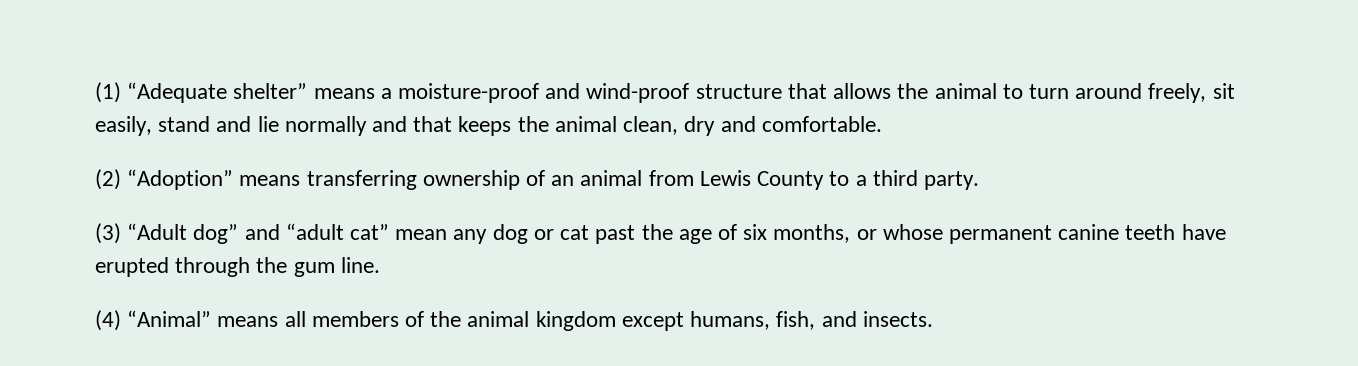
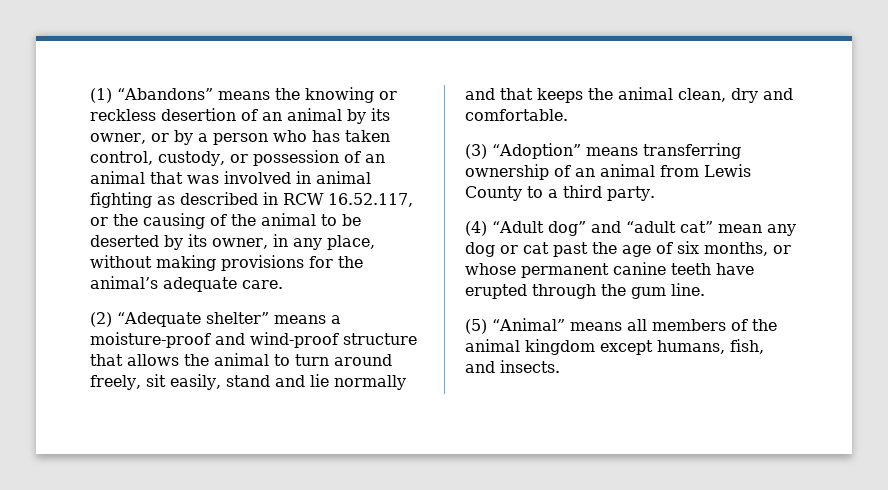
(121, 92) none -> [117,87,397,103] [90,108,390,124] [90,130,390,145] [90,150,385,166] [90,171,371,184] [90,192,413,208] [90,213,361,229] [90,234,375,250] [90,255,363,271] [90,276,283,292] [90,312,112,327] “Abandons” means the knowing or reckless desertion of an animal by its owner, or by a person who has taken control, custody, or possession of an animal that was involved in animal fighting as described in RCW 16.52.117, or the causing of the animal to be deserted by its owner, in any place, without making provisions for the animal’s adequate care. // (2)
[95,169,121,190] (2) -> [465,144,487,159] (3)
[95,223,121,244] (3) -> [465,221,487,236] (4)
[95,310,121,331] (4) -> [465,319,487,334] (5)

